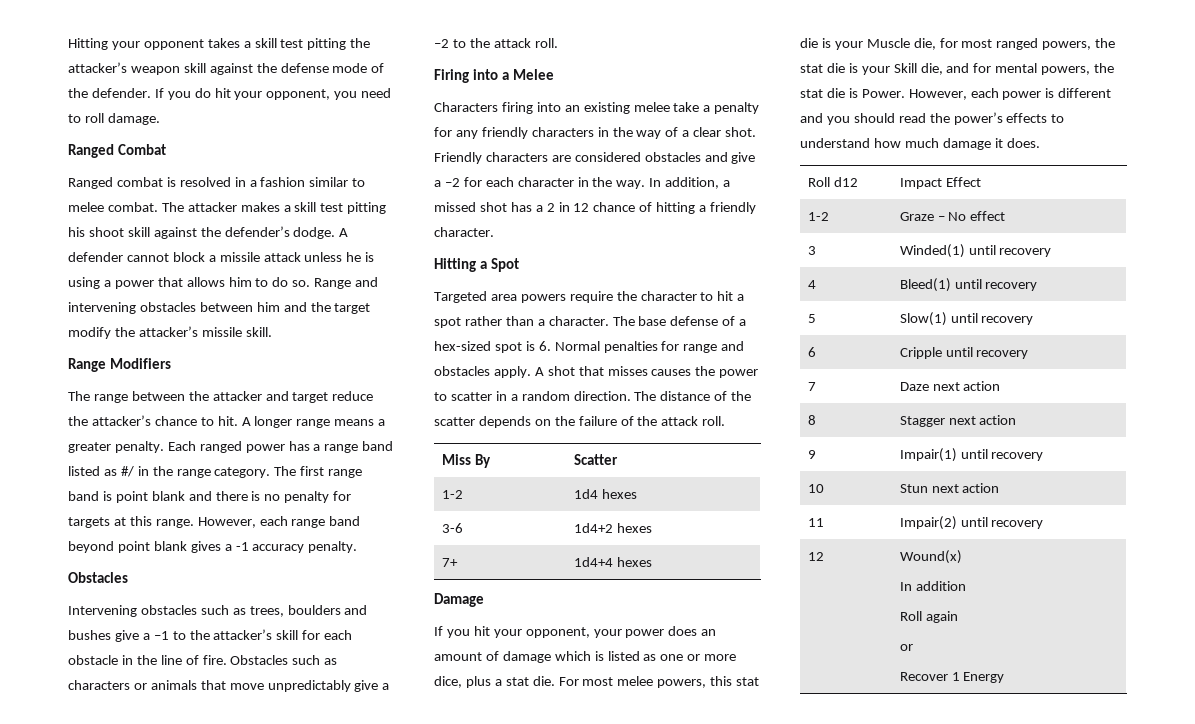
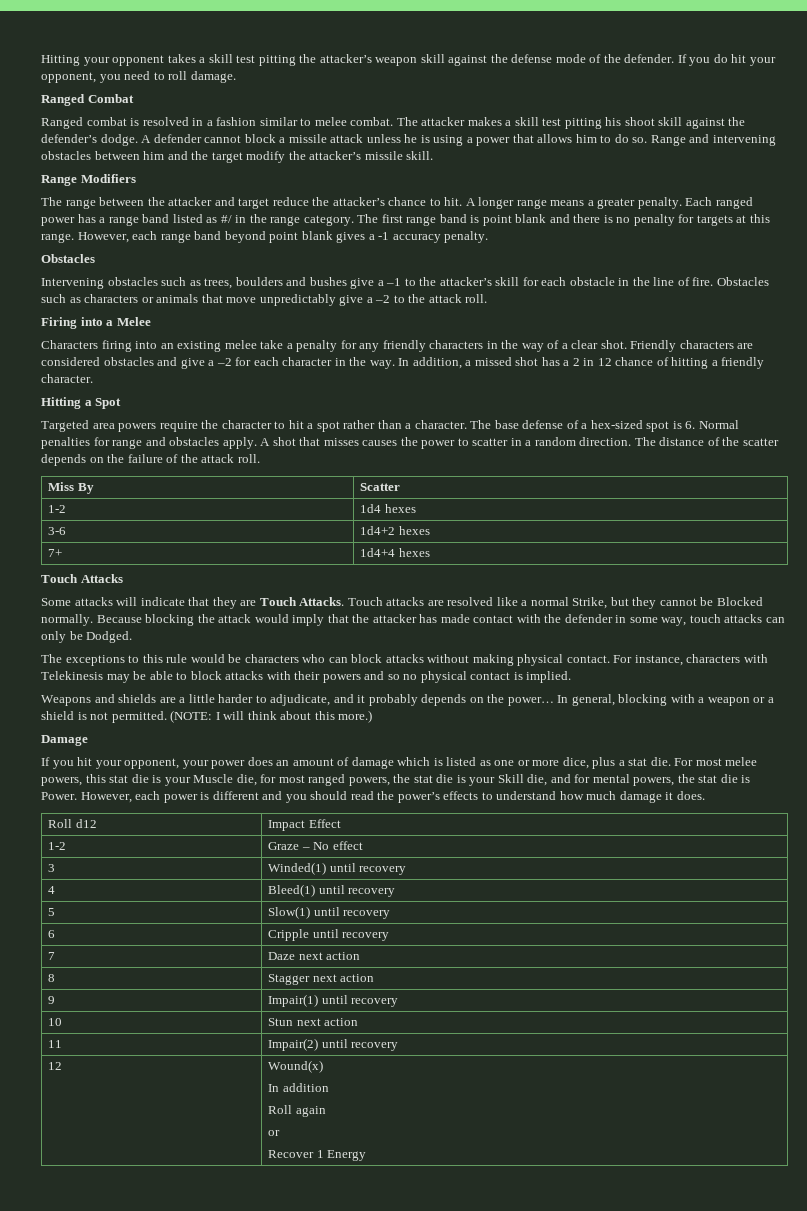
(652, 562) none -> [41,574,123,583] [41,597,763,609] [41,614,785,626] [41,631,133,643] [41,654,768,666] [41,671,572,683] [41,694,774,706] [41,710,373,723] // Touch Attacks // Some attacks will indicate that they are Touch Attacks. Touch attacks are resolved like a normal Strike, but they cannot be Blocked normally. Because blocking the attack would imply that the attacker has made contact with the defender in some way, touch attacks can only be Dodged. // The exceptions to this rule would be characters who can block attacks without making physical contact. For instance, characters with Telekinesis may be able to block attacks with their powers and so no physical contact is implied. // Weapons and shields are a little harder to adjudicate, and it probably depends on the power… In general, blocking with a weapon or a shield is not permitted. (NOTE: I will think about this more.)

